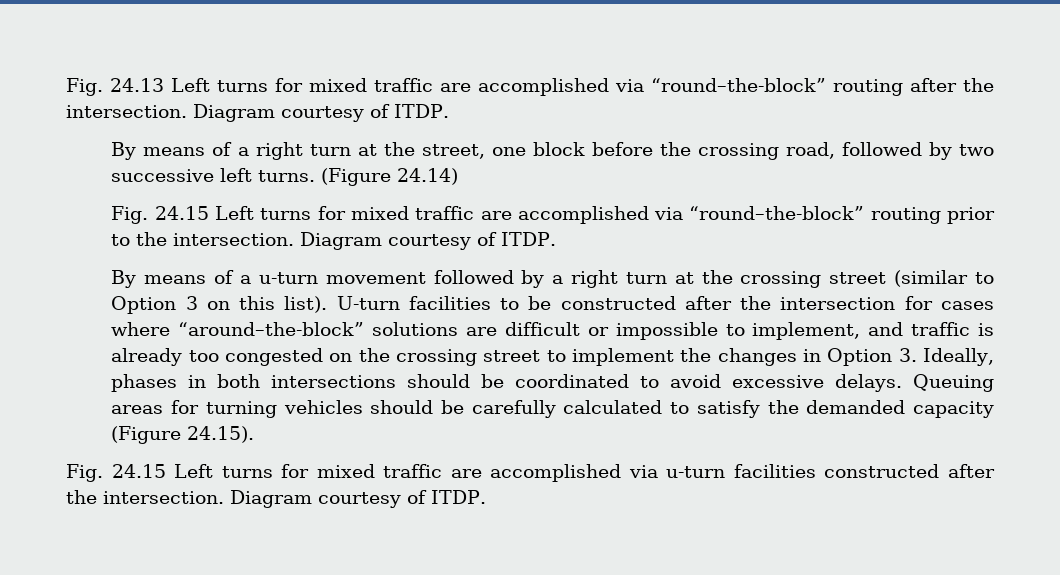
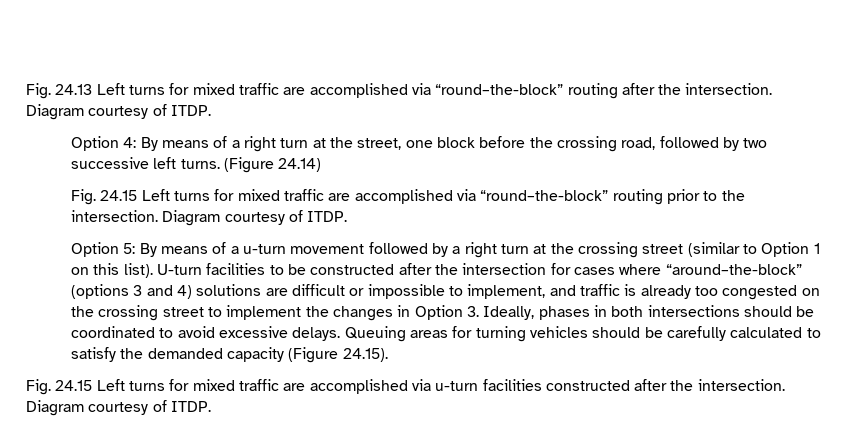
(449, 111) none -> [71,136,137,151] Option 4:
(557, 239) none -> [71,242,136,257] Option 5:
[185,296,198,310] 3 -> [813,243,820,254] 1
(365, 329) none -> [71,284,193,299] (options 3 and 4)

